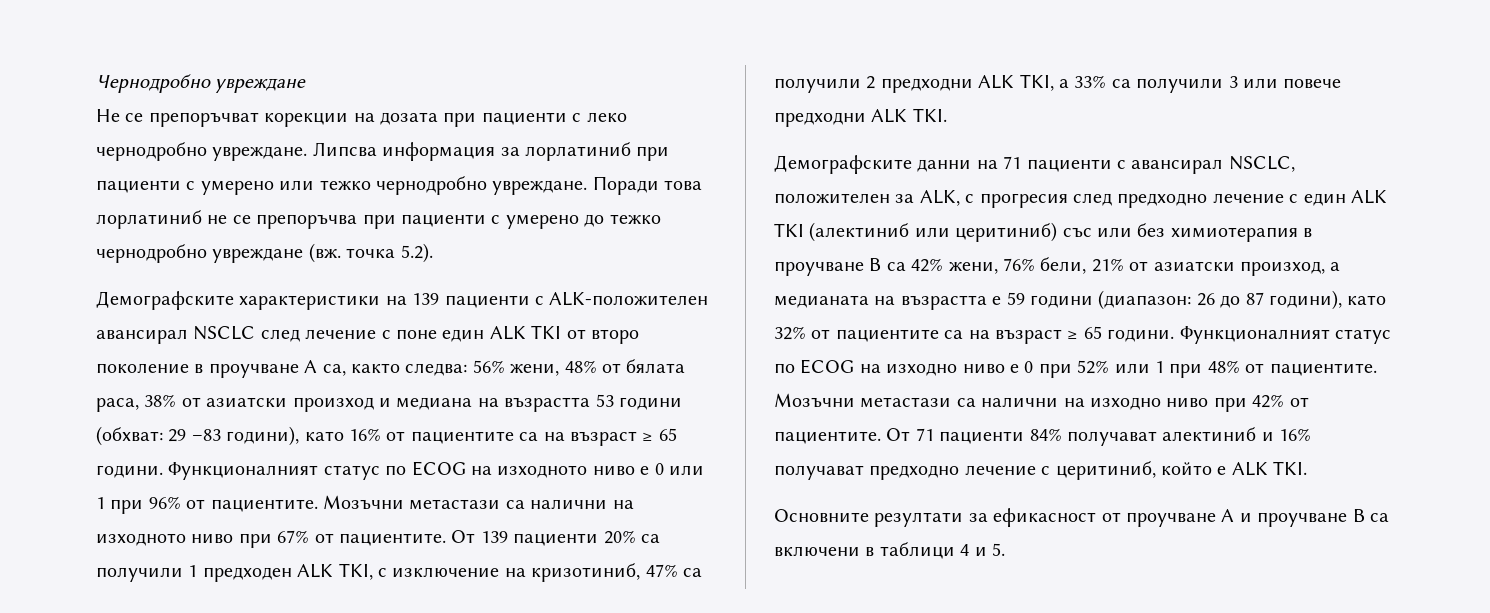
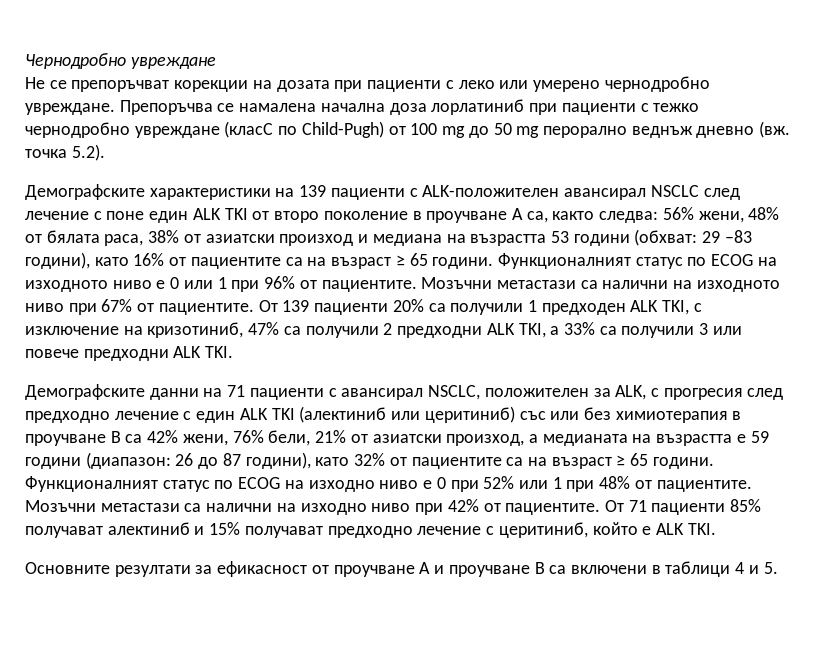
[96,142,670,161] [96,176,703,195] [96,210,661,229] [96,244,304,263] чернодробно увреждане. Липсва информация за лорлатиниб при пациенти с умерено или тежко чернодробно увреждане. Поради това лорлатиниб не се препоръчва при пациенти с умерено до тежко чернодробно увреждане -> [499,76,710,92] [25,99,700,115] [25,121,755,138] или умерено чернодробно увреждане. Препоръчва се намалена начална доза лорлатиниб при пациенти с тежко чернодробно увреждане (класС по Child-Pugh) от 100 mg до 50 mg перорално веднъж дневно
[1029,428,1062,441] 84% -> [730,499,762,512] 85%
[1279,428,1312,441] 16% -> [209,522,241,535] 15%

